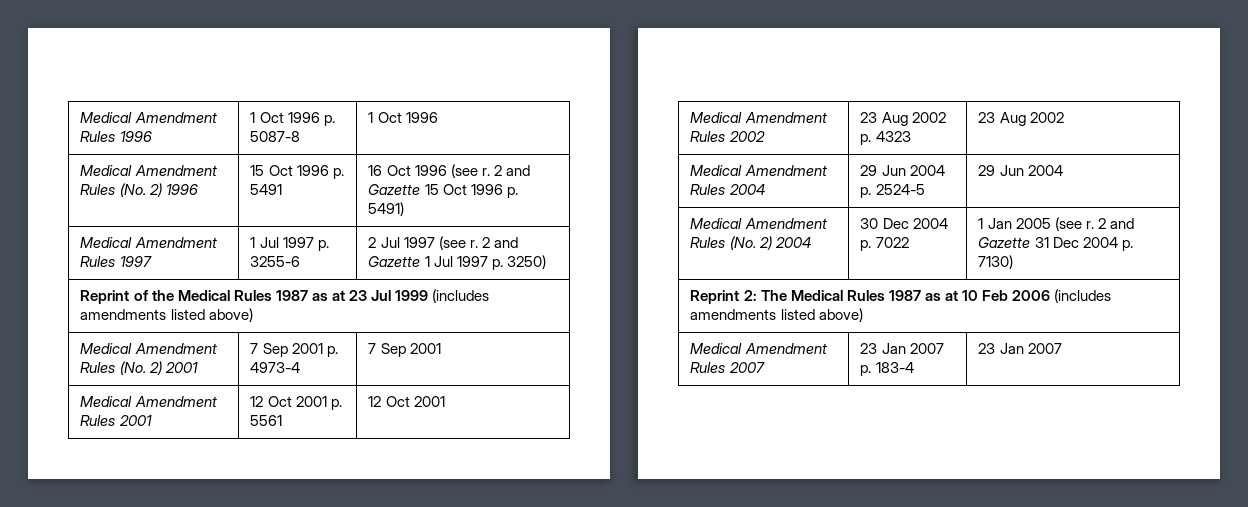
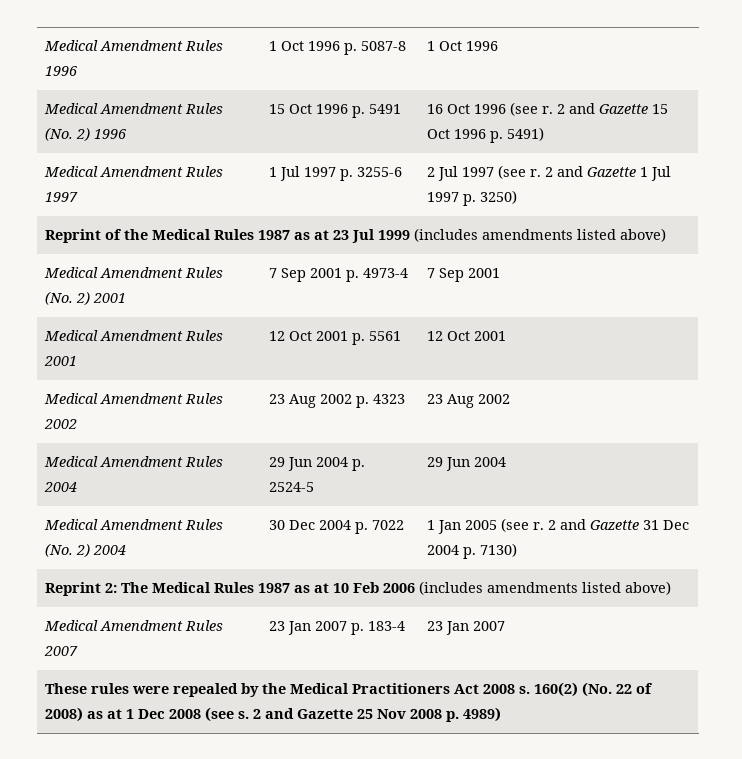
(1062, 348) none -> [45,682,653,697] [45,707,502,722] // These rules were repealed by the Medical Practitioners Act 2008 s. 160(2) (No. 22 of 2008) as at 1 Dec 2008 (see s. 2 and Gazette 25 Nov 2008 p. 4989)

